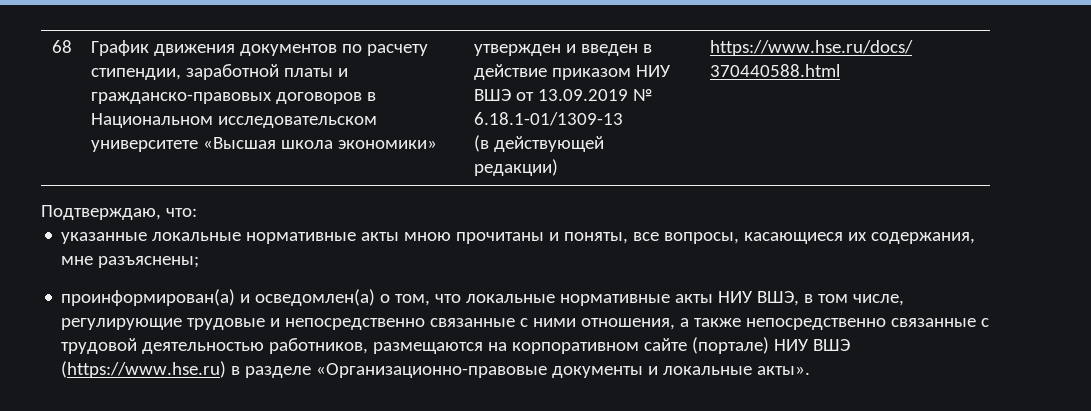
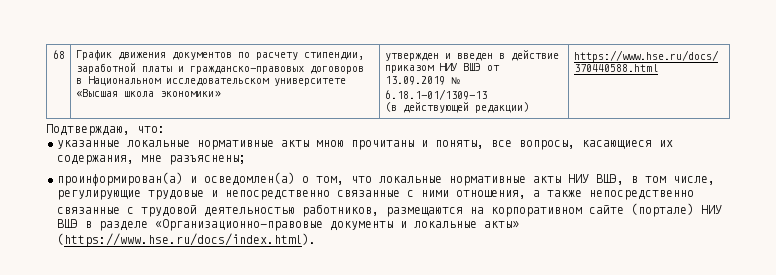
[61,361,227,378] (https://www.hse.ru) -> (78, 223) none
[757,366,811,375] акты». -> [484,221,519,228] [57,233,316,247] акты» (https://www.hse.ru/docs/index.html).

